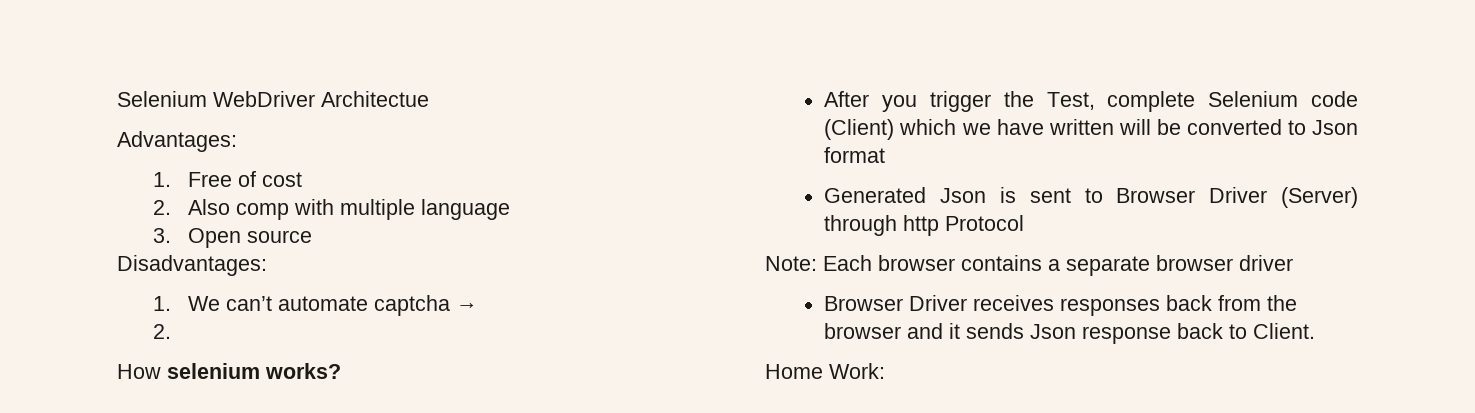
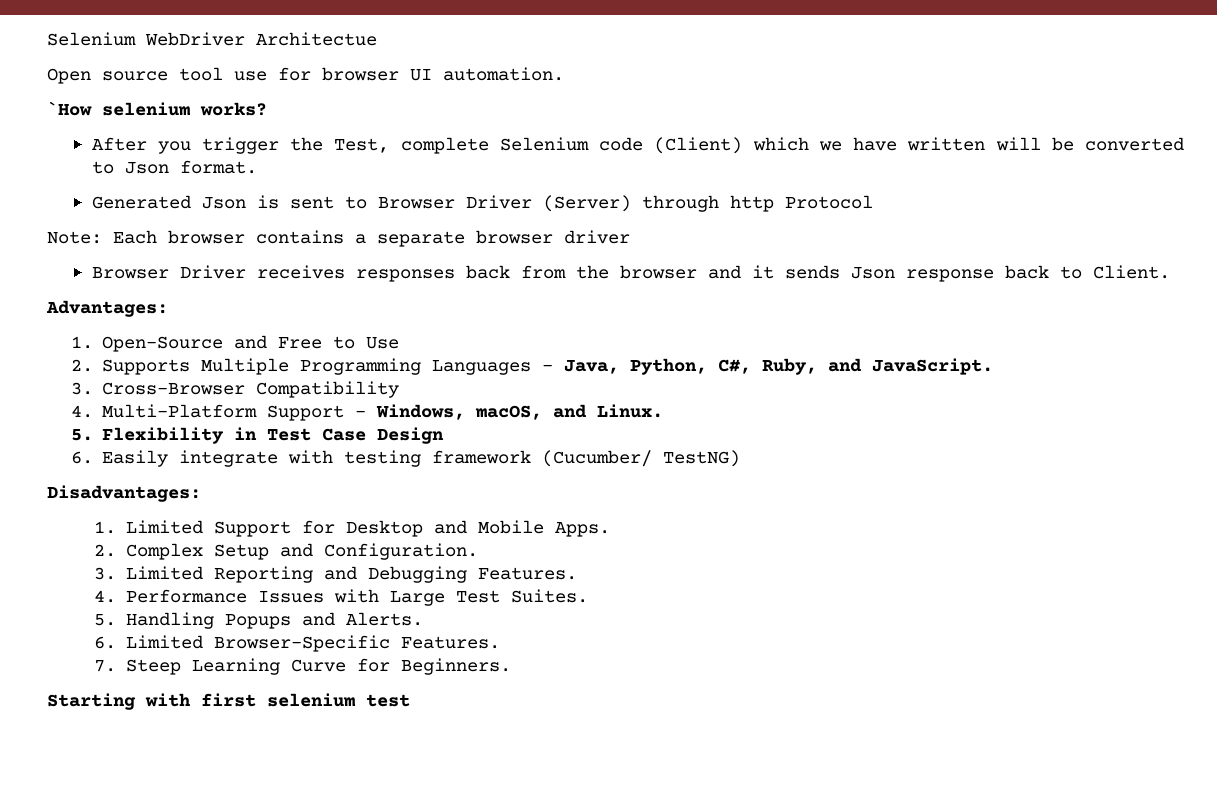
[117,131,237,152] [152,171,303,187] [152,199,511,220] [152,228,313,248] [117,255,267,276] [152,295,479,316] [152,324,171,339] [117,364,161,379] Advantages: // 1. Free of cost // 2. Also comp with multiple language // 3. Open source // Disadvantages: // 1. We can’t automate captcha → // 2. // How -> [47,67,564,84] [47,101,92,116] Open source tool use for browser UI automation. // `How
[824,147,886,163] format -> [179,160,257,174] format.
[765,363,885,379] Home Work: -> [46,300,168,317] [70,335,400,352] [70,358,994,375] [70,381,400,398] [70,404,664,421] [70,427,445,444] [70,450,741,467] [47,485,201,502] [94,520,610,537] [94,543,478,560] [94,566,577,583] [94,589,588,606] [94,612,423,629] [94,635,500,652] [94,658,511,675] [47,693,410,710] Advantages: // 1. Open-Source and Free to Use // 2. Supports Multiple Programming Languages - Java, Python, C#, Ruby, and JavaScript. // 3. Cross-Browser Compatibility // 4. Multi-Platform Support - Windows, macOS, and Linux. // 5. Flexibility in Test Case Design // 6. Easily integrate with testing framework (Cucumber/ TestNG) // Disadvantages: // 1. Limited Support for Desktop and Mobile Apps. // 2. Complex Setup and Configuration. // 3. Limited Reporting and Debugging Features. // 4. Performance Issues with Large Test Suites. // 5. Handling Popups and Alerts. // 6. Limited Browser-Specific Features. // 7. Steep Learning Curve for Beginners. // Starting with first selenium test

